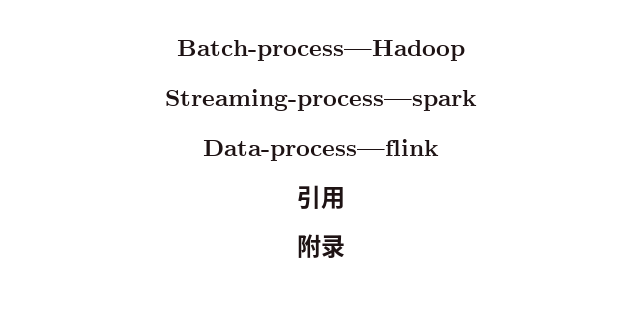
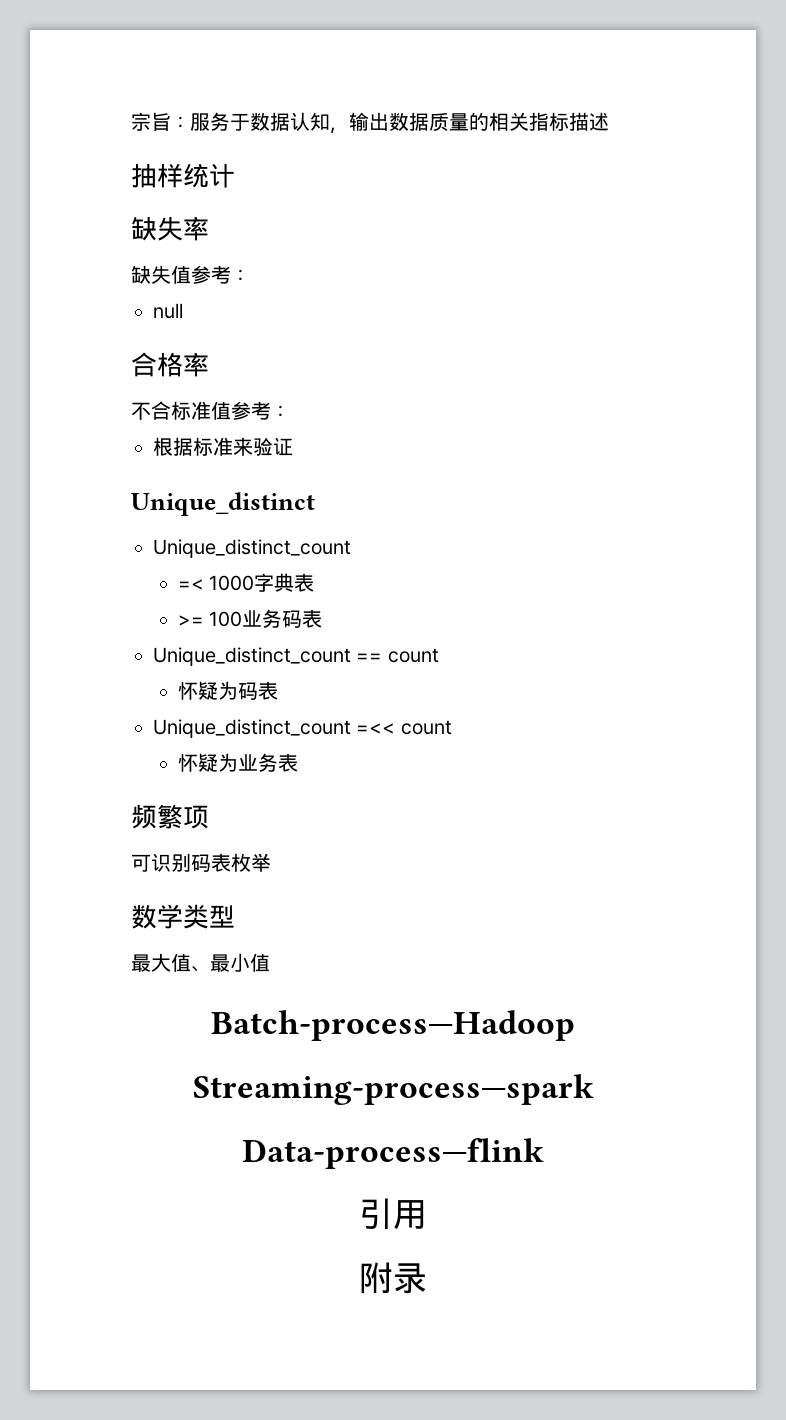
(176, 50) none -> [131,112,609,134] [131,163,235,188] [131,216,209,241] [131,265,250,284] [153,303,183,319] [131,352,209,377] [131,401,290,420] [153,437,293,456] [131,492,315,516] [153,539,351,558] [178,573,315,592] [178,609,323,628] [153,647,439,666] [178,681,279,700] [153,719,452,738] [178,753,299,772] [131,804,209,829] [131,853,271,872] [131,904,235,929] [131,953,270,972] 宗旨：服务于数据认知，输出数据质量的相关指标描述 // 抽样统计 // 缺失率 // 缺失值参考： // null // 合格率 // 不合标准值参考： // 根据标准来验证 // Unique_distinct // Unique_distinct_count // =< 1000字典表 // >= 100业务码表 // Unique_distinct_count == count // 怀疑为码表 // Unique_distinct_count =<< count // 怀疑为业务表 // 频繁项 // 可识别码表枚举 // 数学类型 // 最大值、最小值 //

